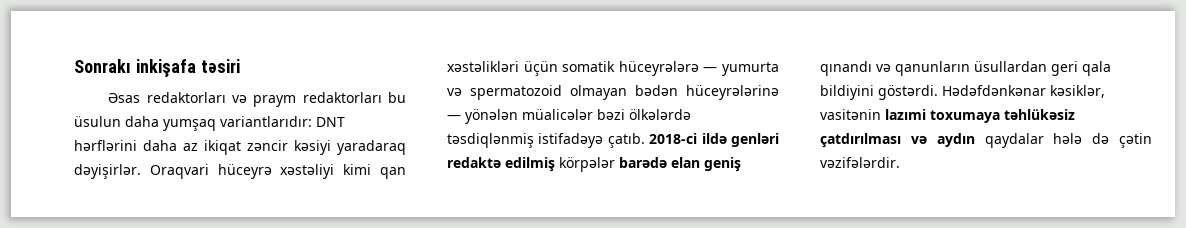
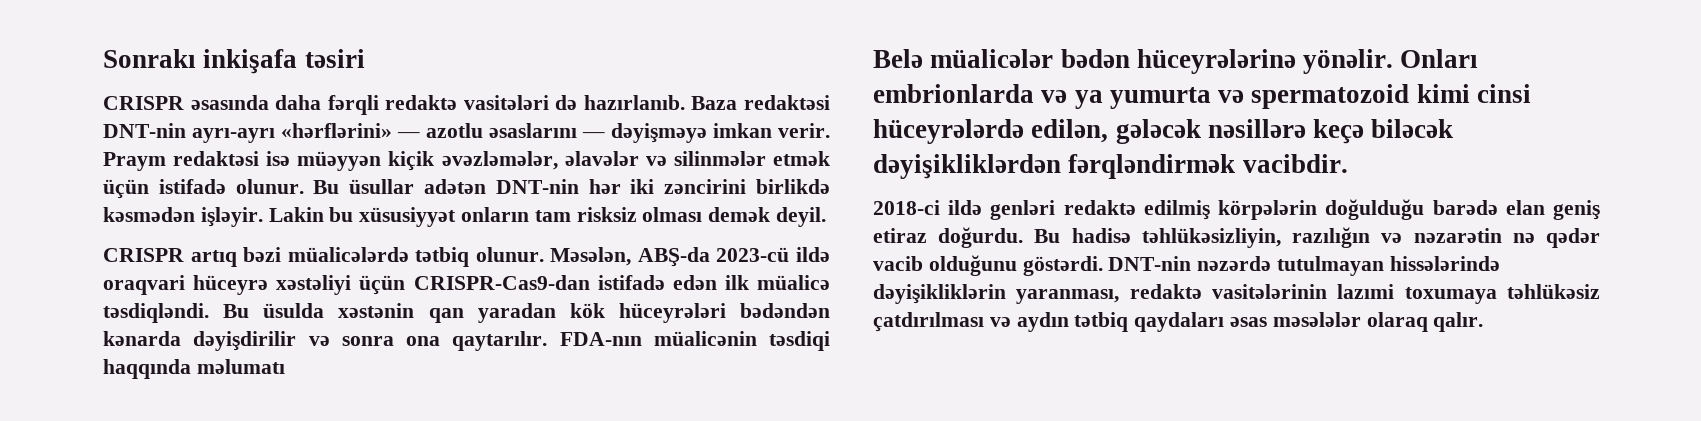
[108,92,406,107] [74,116,345,131] [74,140,406,155] [74,164,407,179] [447,61,779,76] [447,85,779,100] [447,109,691,124] [447,133,645,148] Əsas redaktorları və praym redaktorları bu üsulun daha yumşaq variantlarıdır: DNT hərflərini daha az ikiqat zəncir kəsiyi yaradaraq dəyişirlər. Oraqvari hüceyrə xəstəliyi kimi qan xəstəlikləri üçün somatik hüceyrələrə — yumurta və spermatozoid olmayan bədən hüceyrələrinə — yönələn müalicələr bəzi ölkələrdə təsdiqlənmiş istifadəyə çatıb. -> [103,95,830,115] [103,123,830,143] [103,151,830,171] [103,179,830,199] [103,207,827,227] [103,247,830,267] [103,275,830,295] [103,303,830,323] [103,331,830,351] [103,359,285,379] [873,49,1479,74] [873,84,1532,109] [873,119,1454,144] [873,154,1348,179] CRISPR əsasında daha fərqli redaktə vasitələri də hazırlanıb. Baza redaktəsi DNT-nin ayrı-ayrı «hərflərini» — azotlu əsaslarını — dəyişməyə imkan verir. Praym redaktəsi isə müəyyən kiçik əvəzləmələr, əlavələr və silinmələr etmək üçün istifadə olunur. Bu üsullar adətən DNT-nin hər iki zəncirini birlikdə kəsmədən işləyir. Lakin bu xüsusiyyət onların tam risksiz olması demək deyil. // CRISPR artıq bəzi müalicələrdə tətbiq olunur. Məsələn, ABŞ-da 2023-cü ildə oraqvari hüceyrə xəstəliyi üçün CRISPR-Cas9-dan istifadə edən ilk müalicə təsdiqləndi. Bu üsulda xəstənin qan yaradan kök hüceyrələri bədəndən kənarda dəyişdirilir və sonra ona qaytarılır. FDA-nın müalicənin təsdiqi haqqında məlumatı // Belə müalicələr bədən hüceyrələrinə yönəlir. Onları embrionlarda və ya yumurta və spermatozoid kimi cinsi hüceyrələrdə edilən, gələcək nəsillərə keçə biləcək dəyişikliklərdən fərqləndirmək vacibdir. //
[559,157,615,172] körpələr -> [1218,199,1425,220] körpələrin doğulduğu
[820,61,1111,76] [820,85,1105,100] [820,109,881,120] qınandı və qanunların üsullardan geri qala bildiyini göstərdi. Hədəfdənkənar kəsiklər, vasitənin -> [873,227,1600,248] [873,255,1500,276] [873,284,1327,304] etiraz doğurdu. Bu hadisə təhlükəsizliyin, razılığın və nəzarətin nə qədər vacib olduğunu göstərdi. DNT-nin nəzərdə tutulmayan hissələrində dəyişikliklərin yaranması, redaktə vasitələrinin
[984,133,1152,148] [820,157,900,168] qaydalar hələ də çətin vəzifələrdir. -> [1074,312,1484,332] tətbiq qaydaları əsas məsələlər olaraq qalır.

